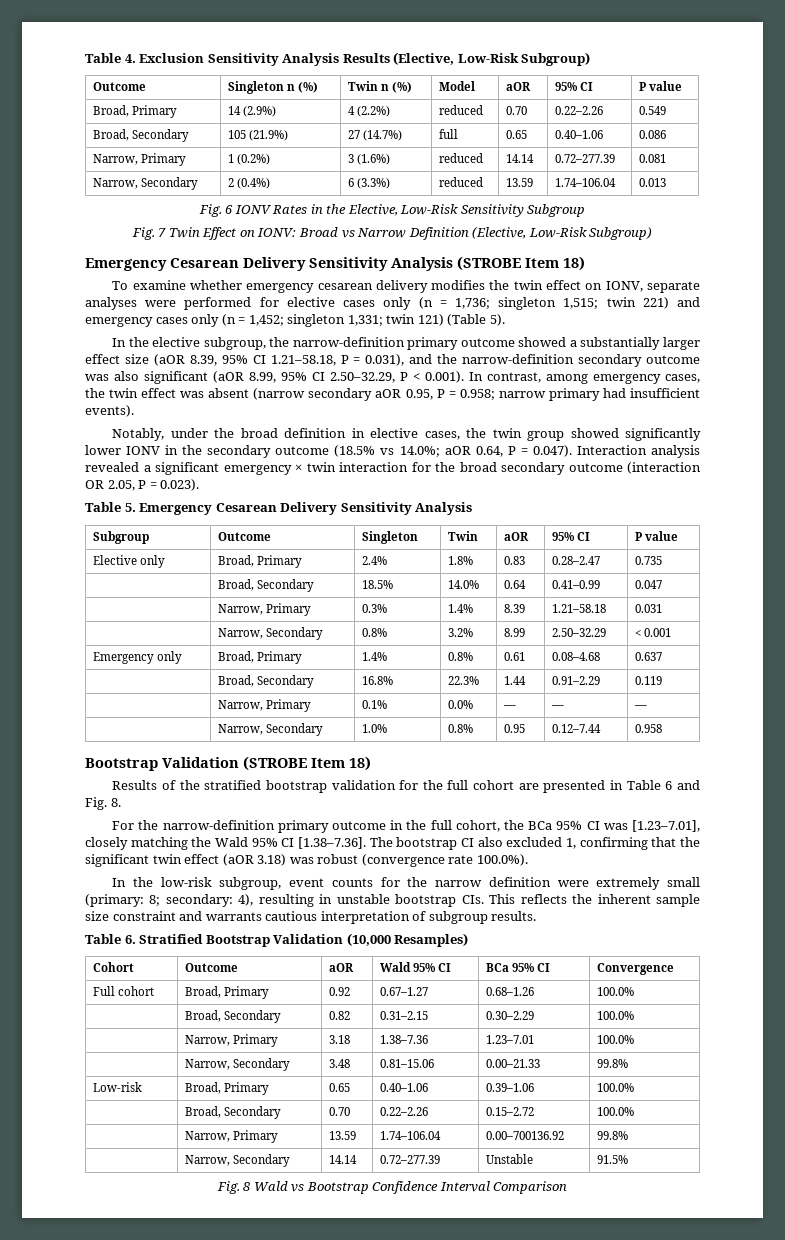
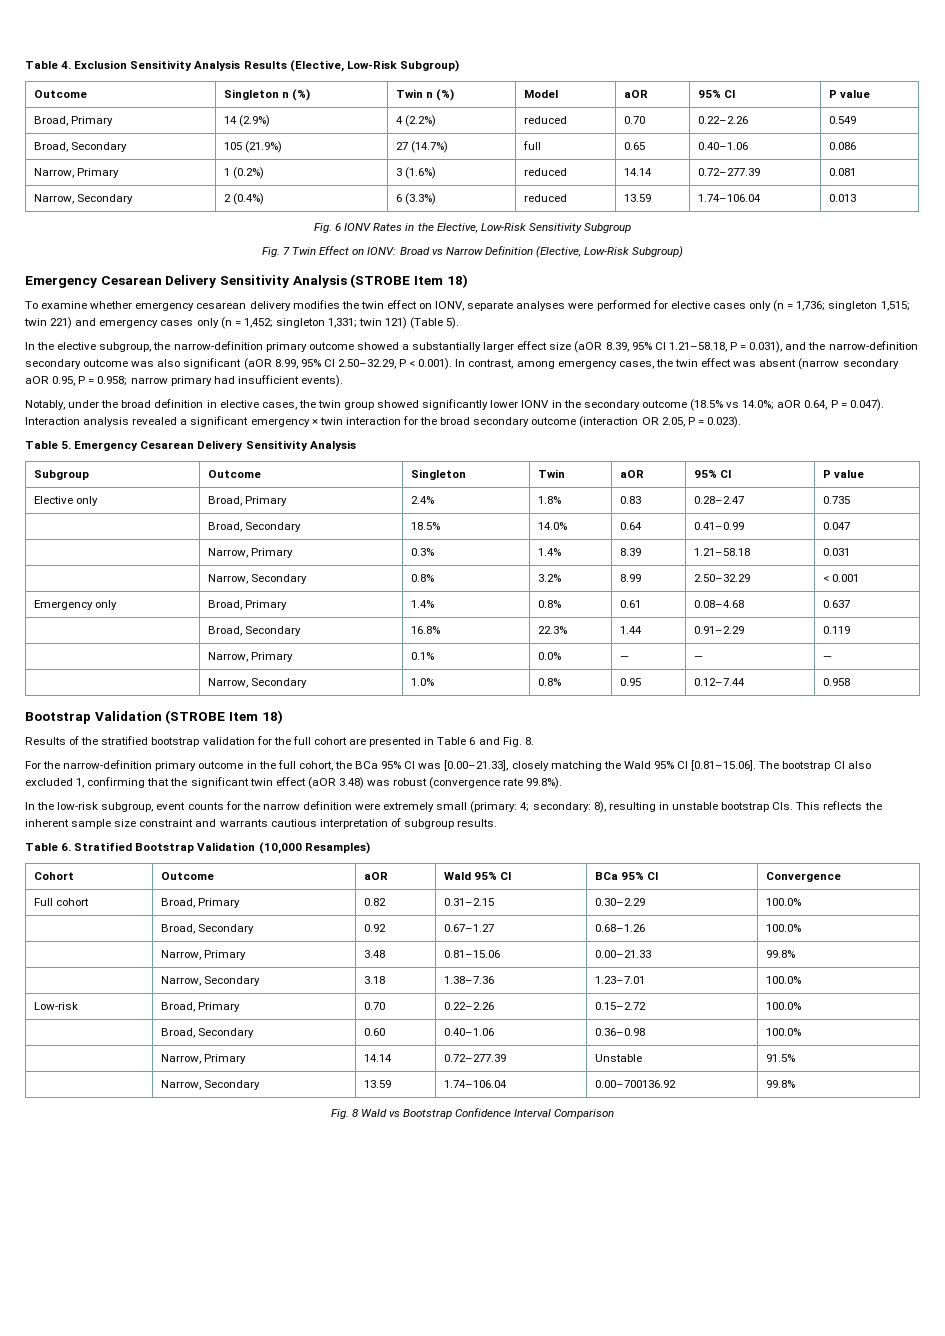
[632,820,701,832] [1.23–7.01], -> [444,760,509,771] [0.00–21.33],
[298,837,366,849] [1.38–7.36]. -> [691,760,757,771] [0.81–15.06].
[257,854,287,866] 3.18) -> [338,777,364,789] 3.48)
[476,854,528,866] 100.0%). -> [526,777,563,789] 99.8%).
[149,894,254,907] 8; secondary: 4), -> [520,801,606,813] 4; secondary: 8),
[329,987,351,996] [380,987,429,996] [486,987,535,996] [597,987,635,996] [185,1010,282,1023] [329,1011,351,1020] [380,1011,429,1020] [486,1011,535,1020] [597,1011,635,1020] [185,1034,279,1047] 0.92 | 0.67–1.27 | 0.68–1.26 | 100.0% // | Broad, Secondary | 0.82 | 0.31–2.15 | 0.30–2.29 | 100.0% // | Narrow, Primary -> [364,898,387,906] [444,898,495,906] [595,898,646,906] [766,898,802,906] [161,924,255,934] [364,924,387,932] [444,924,495,932] [595,924,646,932] [766,924,802,932] [161,950,247,960] [364,950,386,958] [444,950,501,958] [595,950,652,958] [766,950,796,958] [161,976,261,986] 0.82 | 0.31–2.15 | 0.30–2.29 | 100.0% // | Broad, Secondary | 0.92 | 0.67–1.27 | 0.68–1.26 | 100.0% // | Narrow, Primary | 3.48 | 0.81–15.06 | 0.00–21.33 | 99.8% // | Narrow, Secondary
[185,1058,291,1071] [329,1059,351,1068] [380,1059,435,1068] [486,1059,541,1068] [597,1059,629,1068] [93,1082,143,1092] [185,1082,270,1095] [329,1083,351,1092] [380,1083,429,1092] [486,1083,535,1092] [597,1083,635,1092] [185,1106,282,1119] [329,1107,351,1116] [380,1107,429,1116] [486,1107,535,1116] [597,1107,635,1116] [185,1130,279,1143] [329,1131,357,1140] [380,1131,442,1140] [486,1131,565,1140] [597,1131,629,1140] [185,1154,291,1167] [329,1155,358,1164] [380,1155,441,1164] [486,1154,534,1164] [597,1155,629,1164] | Narrow, Secondary | 3.48 | 0.81–15.06 | 0.00–21.33 | 99.8% // Low-risk | Broad, Primary | 0.65 | 0.40–1.06 | 0.39–1.06 | 100.0% // | Broad, Secondary | 0.70 | 0.22–2.26 | 0.15–2.72 | 100.0% // | Narrow, Primary | 13.59 | 1.74–106.04 | 0.00–700136.92 | 99.8% // | Narrow, Secondary | 14.14 | 0.72–277.39 | Unstable | 91.5% -> [34,1002,79,1010] [161,1002,241,1012] [364,1002,386,1010] [444,1002,495,1010] [595,1002,647,1010] [766,1002,802,1010] [161,1028,255,1038] [364,1028,386,1036] [444,1028,495,1036] [595,1028,646,1036] [766,1028,802,1036] [161,1054,247,1064] [364,1054,393,1062] [444,1054,507,1062] [595,1054,643,1062] [766,1054,796,1062] [161,1080,261,1090] [364,1080,392,1088] [444,1080,508,1088] [595,1080,677,1088] [766,1080,796,1088] Low-risk | Broad, Primary | 0.70 | 0.22–2.26 | 0.15–2.72 | 100.0% // | Broad, Secondary | 0.60 | 0.40–1.06 | 0.36–0.98 | 100.0% // | Narrow, Primary | 14.14 | 0.72–277.39 | Unstable | 91.5% // | Narrow, Secondary | 13.59 | 1.74–106.04 | 0.00–700136.92 | 99.8%

